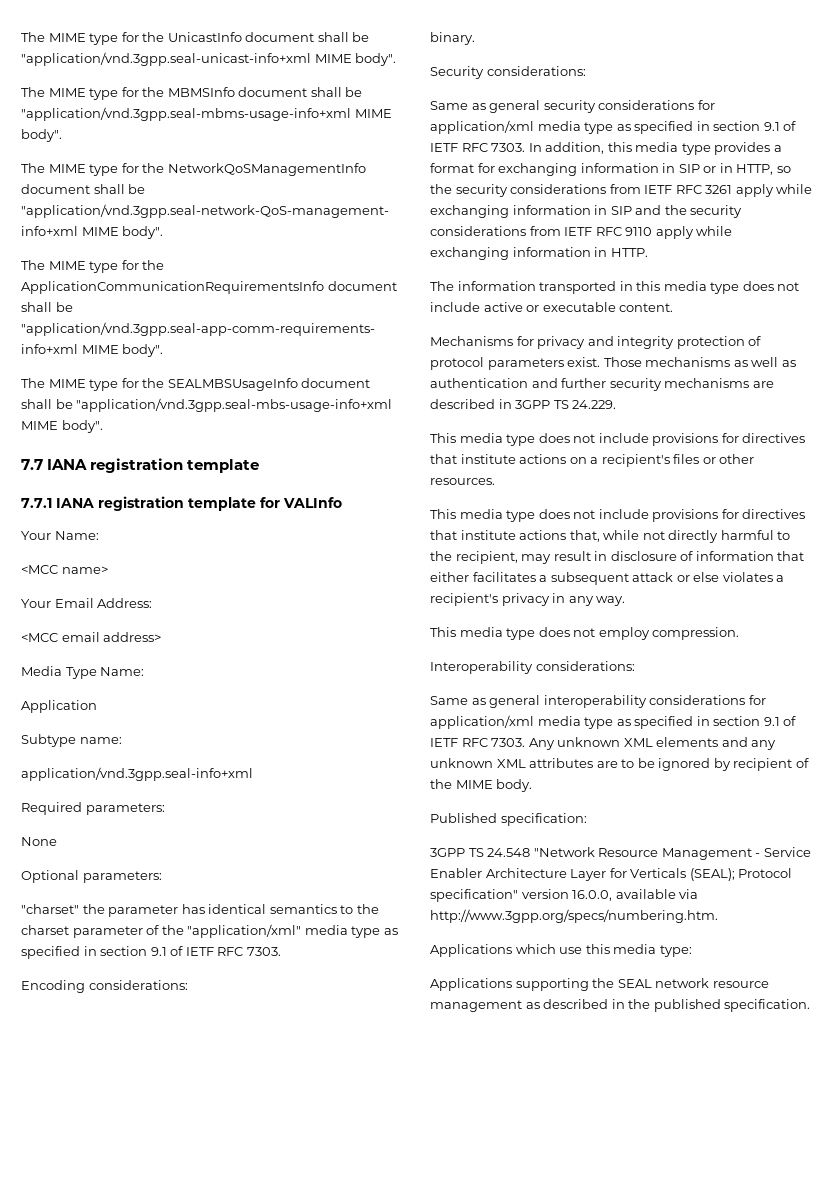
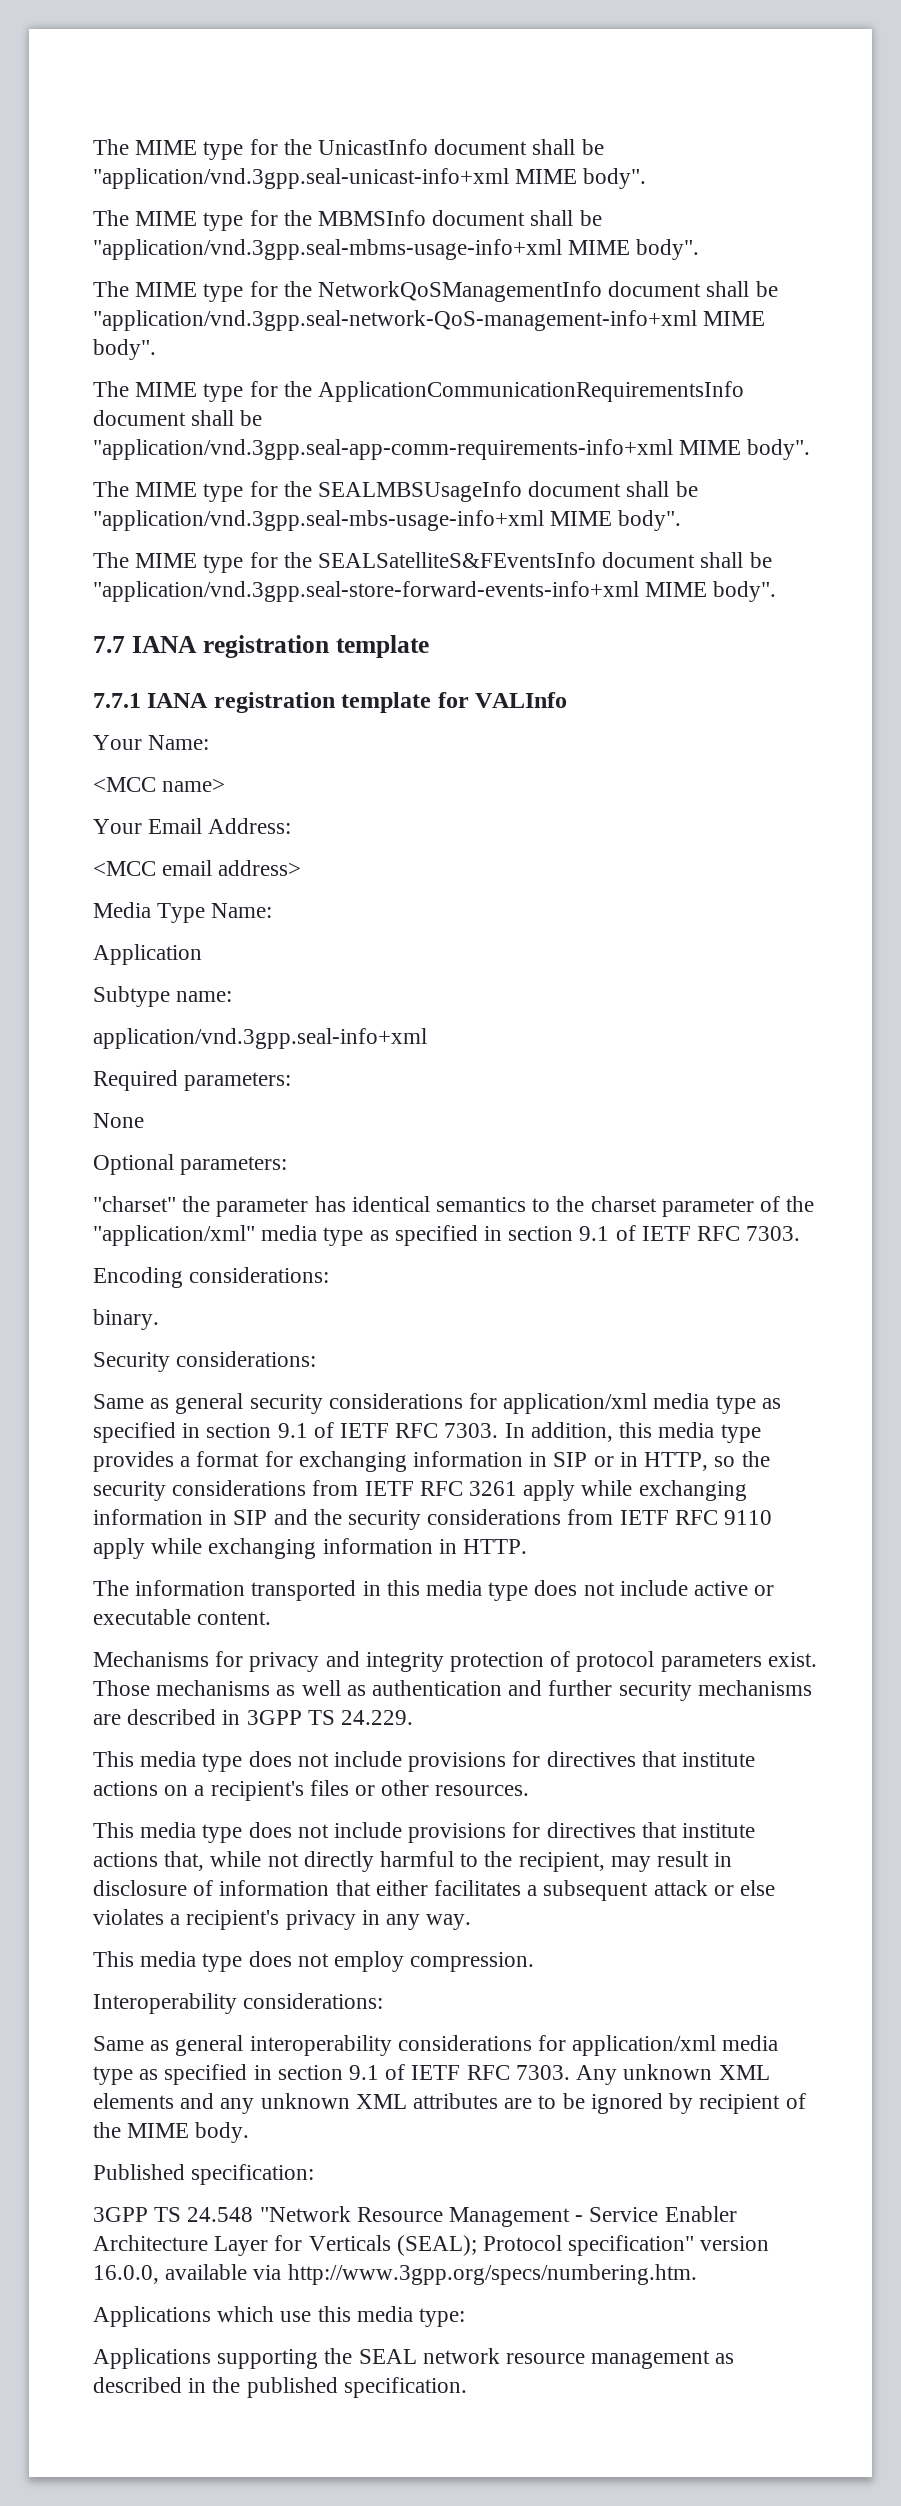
(103, 426) none -> [93,552,772,573] [93,581,777,602] // The MIME type for the SEALSatelliteS&FEventsInfo document shall be "application/vnd.3gpp.seal-store-forward-events-info+xml MIME body".

